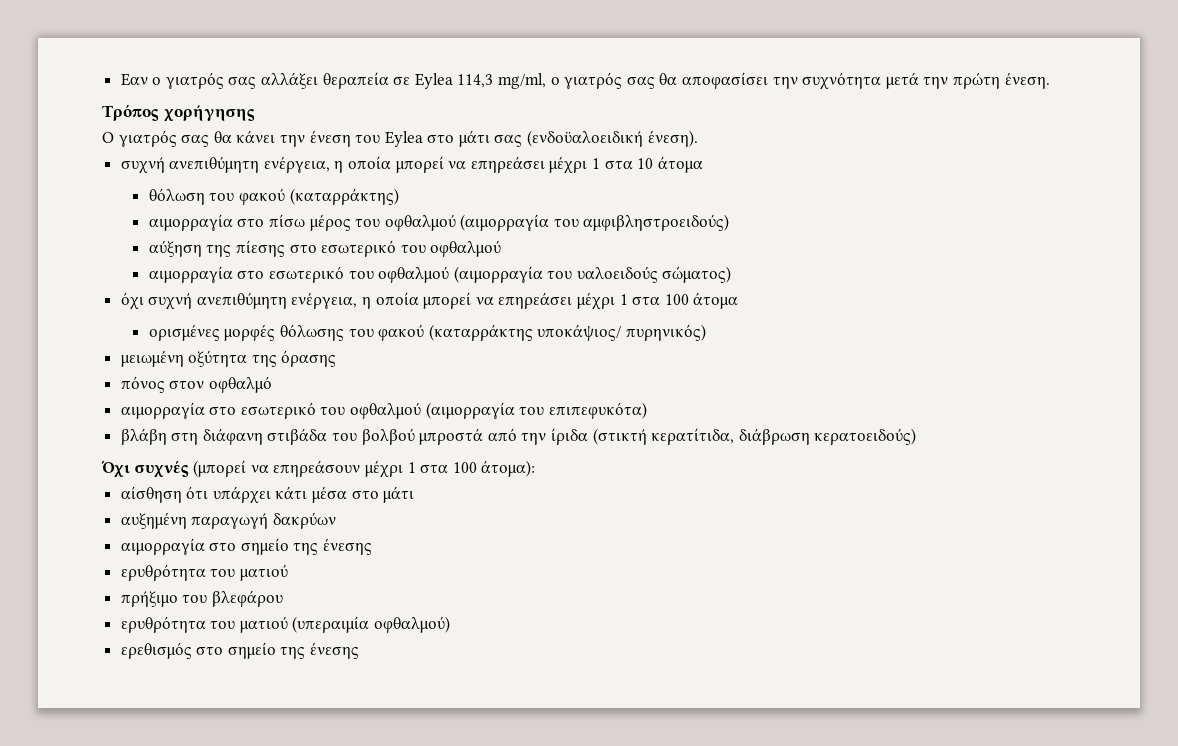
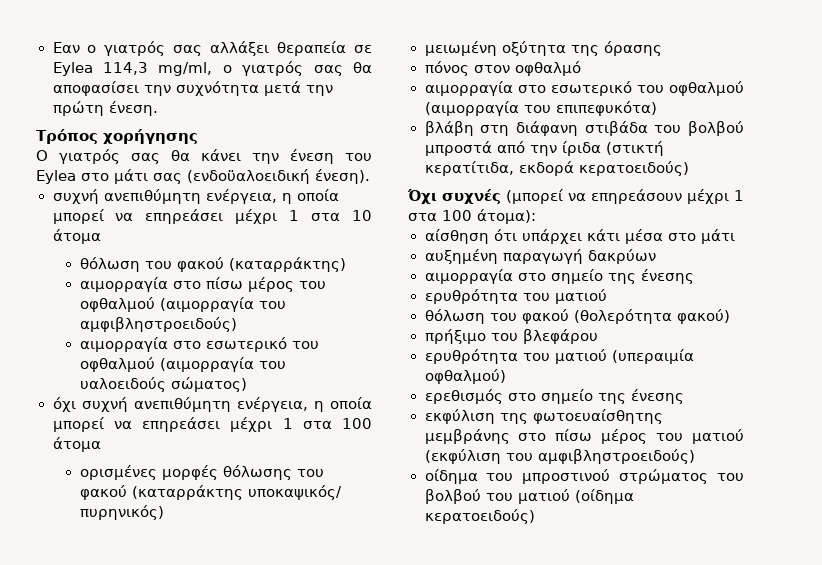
[148,240,502,257] // αύξηση της πίεσης στο εσωτερικό του οφθαλμού -> (237, 324) none
[537,324,622,341] υποκάψιος/ -> [247,485,342,500] υποκαψικός/
[738,428,810,445] διάβρωση -> [518,161,574,176] εκδορά
(288, 572) none -> [424,309,730,324] // θόλωση του φακού (θολερότητα φακού)
(360, 650) none -> [424,409,663,424] [424,429,744,444] [424,449,695,464] [424,469,744,484] [424,489,634,504] [424,509,535,524] // εκφύλιση της φωτοευαίσθητης μεμβράνης στο πίσω μέρος του ματιού (εκφύλιση του αμφιβληστροειδούς) // οίδημα του μπροστινού στρώματος του βολβού του ματιού (οίδημα κερατοειδούς)

